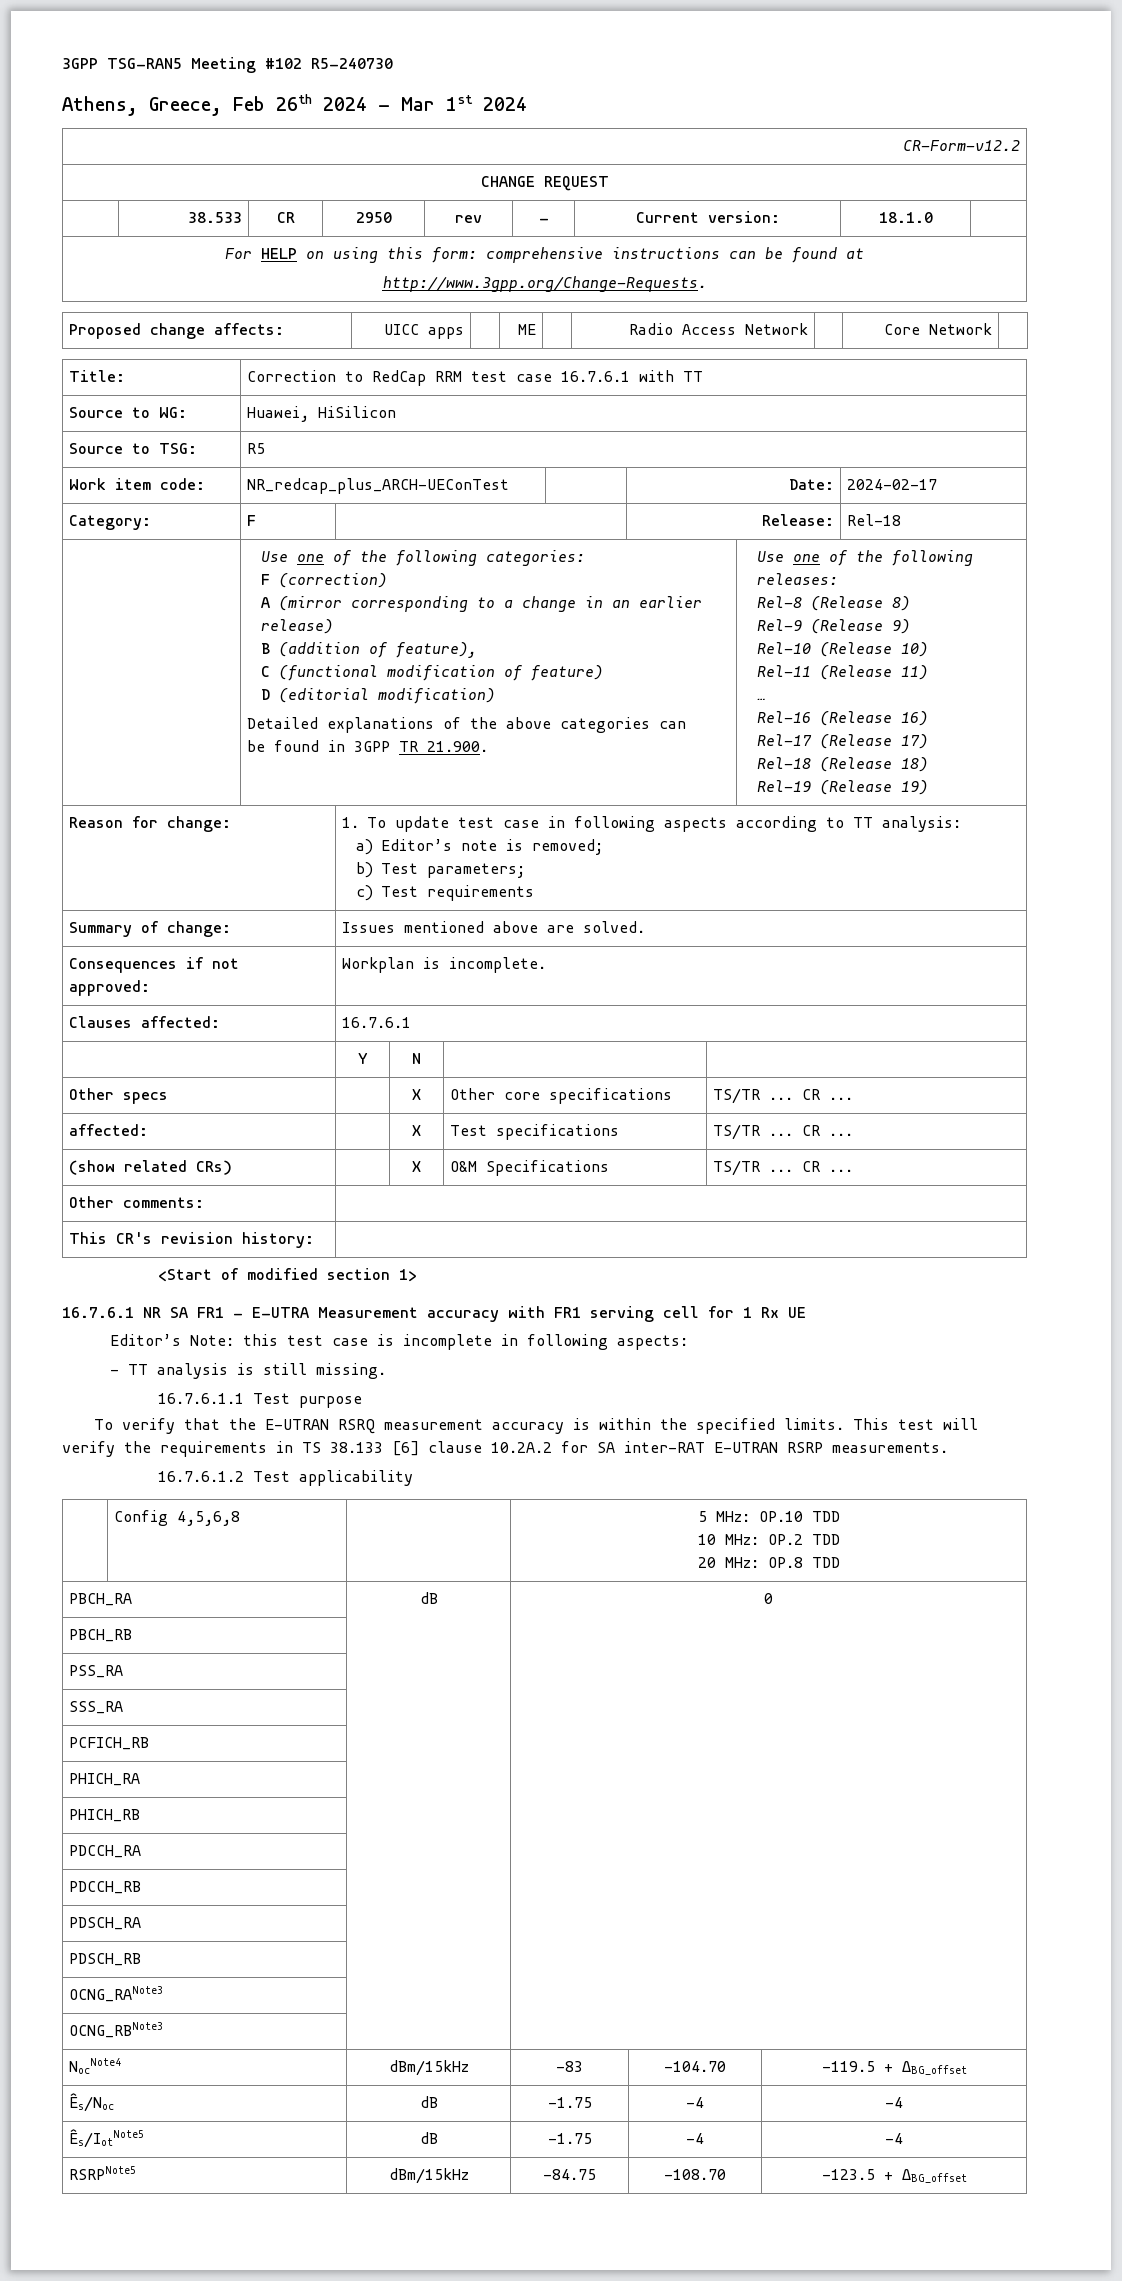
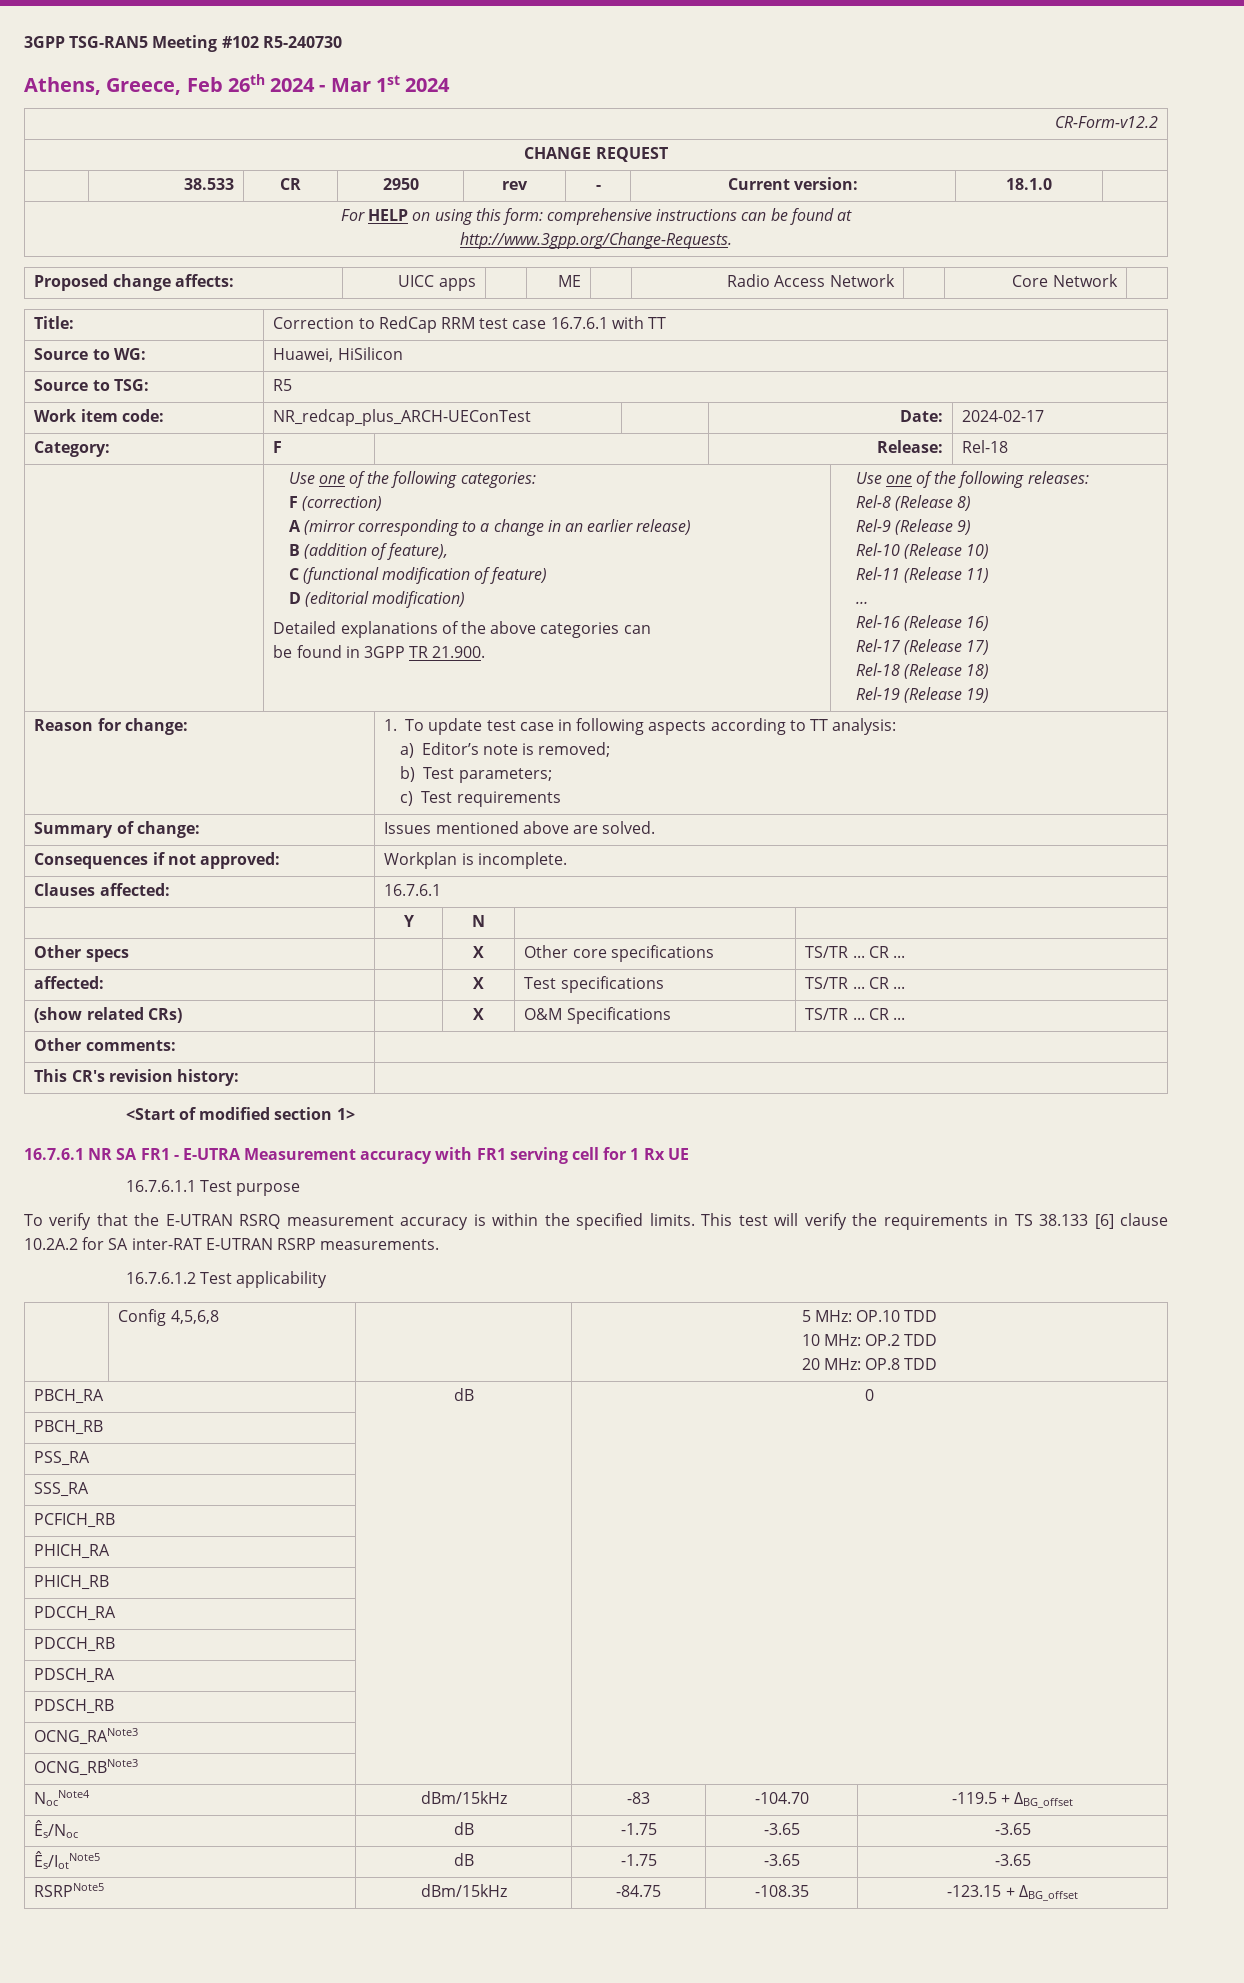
[110,1334,689,1350] [110,1363,387,1379] // Editor’s Note: this test case is incomplete in following aspects: // - TT analysis is still missing. -> (689, 1154) none
[686,2097,704,2108] [885,2097,903,2108] -4 | -4 -> [763,1823,800,1835] [994,1823,1031,1835] -3.65 | -3.65
[686,2133,704,2144] [885,2133,903,2144] -4 | -4 -> [763,1854,800,1866] [994,1854,1031,1866] -3.65 | -3.65
[664,2169,726,2180] [821,2169,875,2180] -108.70 | -123.5 -> [754,1885,809,1897] [947,1885,1002,1897] -108.35 | -123.15

